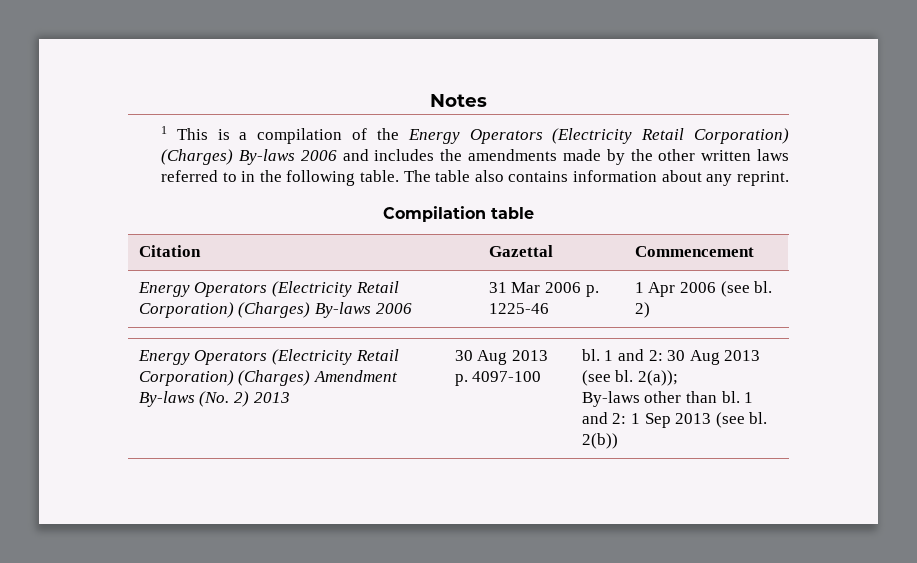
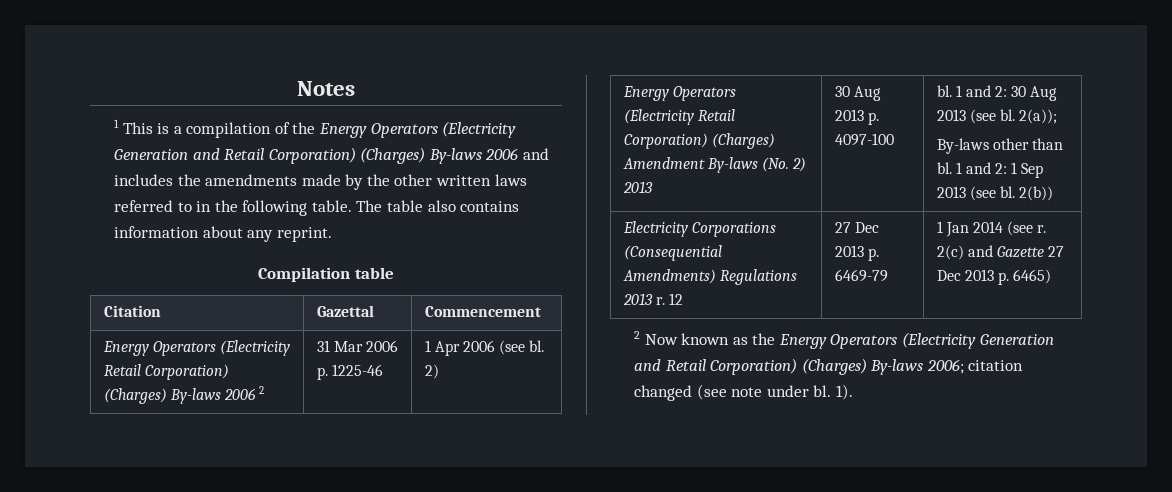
(633, 136) none -> [113,148,220,160] Generation and
(412, 308) none -> [259,386,265,394] 2
(618, 441) none -> [622,221,776,237] [623,245,722,261] [622,269,797,285] [622,293,683,305] [834,222,879,233] [834,245,879,261] [834,269,888,282] [936,221,1047,237] [936,245,1065,260] [936,269,1052,285] [633,331,1054,349] [633,358,1024,375] [633,384,853,401] // Electricity Corporations (Consequential Amendments) Regulations 2013 r. 12 | 27 Dec 2013 p. 6469-79 | 1 Jan 2014 (see r. 2(c) and Gazette 27 Dec 2013 p. 6465) // 2 Now known as the Energy Operators (Electricity Generation and Retail Corporation) (Charges) By-laws 2006; citation changed (see note under bl. 1).

